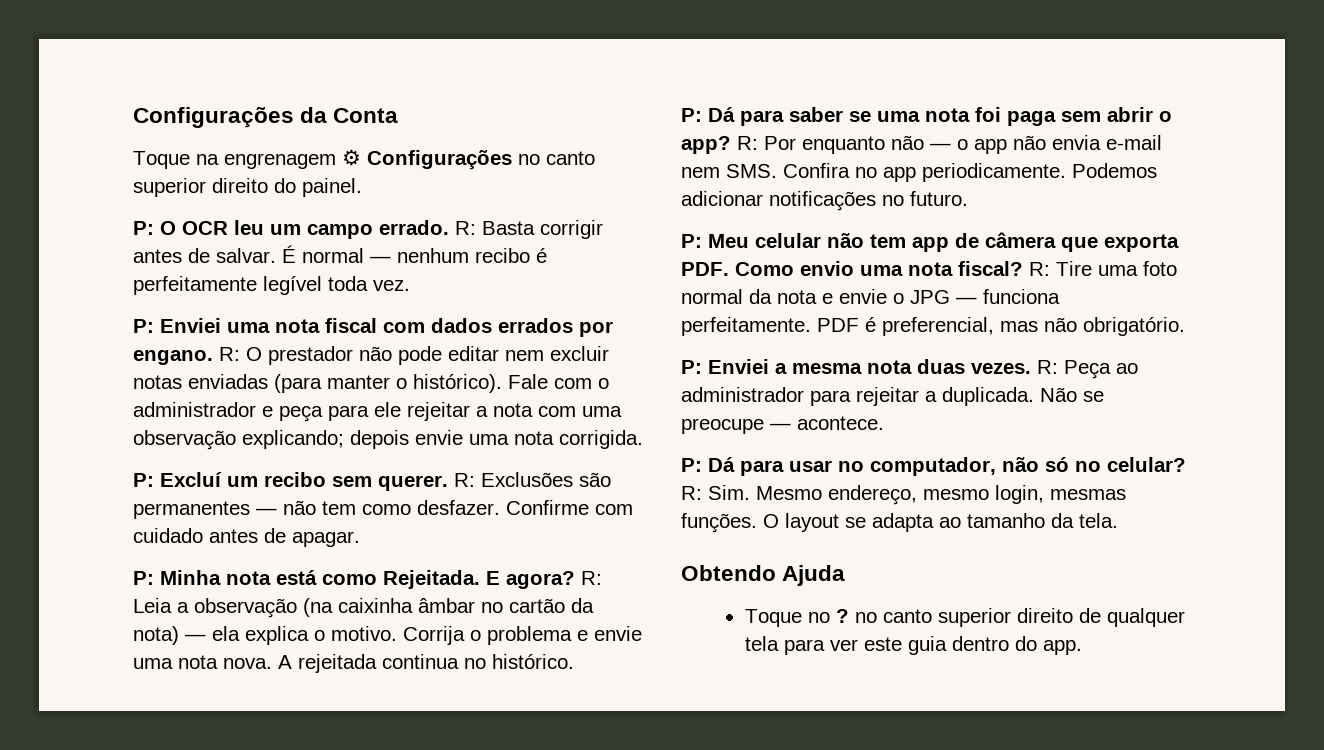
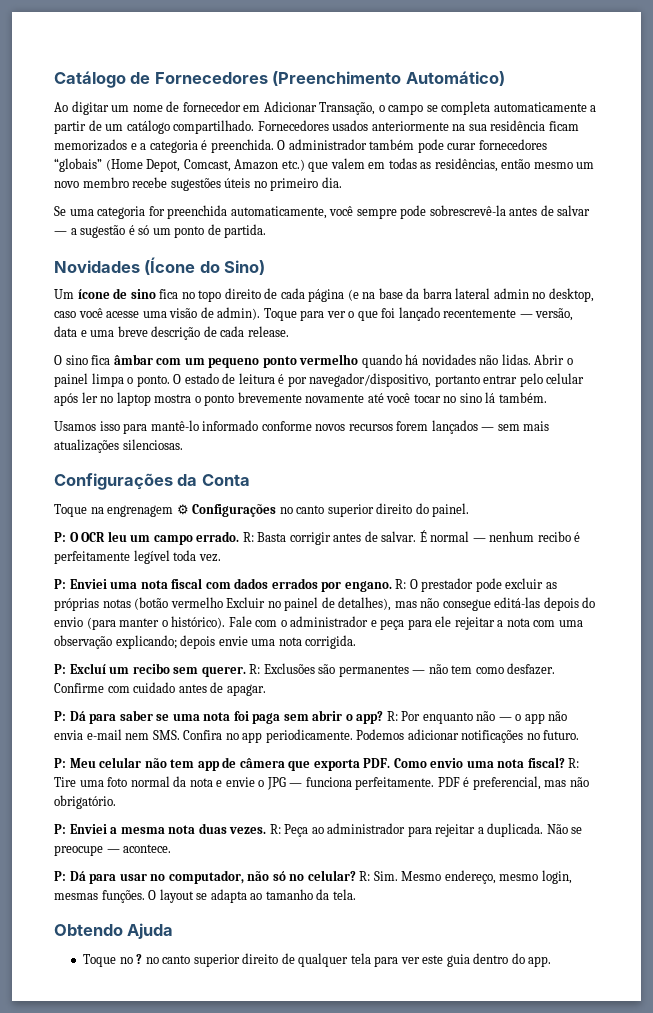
(133, 117) none -> [54,71,505,88] [54,101,597,115] [54,120,579,134] [54,139,547,153] [54,158,595,172] [54,177,342,191] [54,205,591,219] [54,224,267,238] [54,257,266,275] [54,288,594,302] [54,307,574,321] [54,326,289,340] [54,354,573,368] [54,373,585,387] [54,392,547,406] [54,420,550,434] [54,439,183,453] Catálogo de Fornecedores (Preenchimento Automático) // Ao digitar um nome de fornecedor em Adicionar Transação, o campo se completa automaticamente a partir de um catálogo compartilhado. Fornecedores usados anteriormente na sua residência ficam memorizados e a categoria é preenchida. O administrador também pode curar fornecedores “globais” (Home Depot, Comcast, Amazon etc.) que valem em todas as residências, então mesmo um novo membro recebe sugestões úteis no primeiro dia. // Se uma categoria for preenchida automaticamente, você sempre pode sobrescrevê-la antes de salvar — a sugestão é só um ponto de partida. // Novidades (Ícone do Sino) // Um ícone de sino fica no topo direito de cada página (e na base da barra lateral admin no desktop, caso você acesse uma visão de admin). Toque para ver o que foi lançado recentemente — versão, data e uma breve descrição de cada release. // O sino fica âmbar com um pequeno ponto vermelho quando há novidades não lidas. Abrir o painel limpa o ponto. O estado de leitura é por navegador/dispositivo, portanto entrar pelo celular após ler no laptop mostra o ponto brevemente novamente até você tocar no sino lá também. // Usamos isso para mantê-lo informado conforme novos recursos forem lançados — sem mais atualizações silenciosas. //
[359,346,609,365] [133,374,268,389] não pode editar nem excluir notas enviadas -> [475,578,557,592] [54,597,596,611] [54,617,83,627] pode excluir as próprias notas (botão vermelho Excluir no painel de detalhes), mas não consegue editá-las depois do envio
[133,570,602,589] [133,598,594,618] [133,626,642,645] [133,654,574,673] // P: Minha nota está como Rejeitada. E agora? R: Leia a observação (na caixinha âmbar no cartão da nota) — ela explica o motivo. Corrija o problema e envie uma nota nova. A rejeitada continua no histórico. -> (266, 690) none

